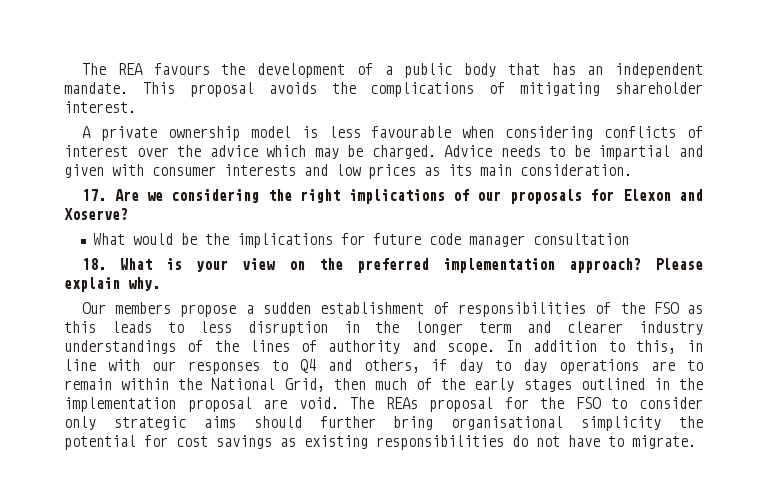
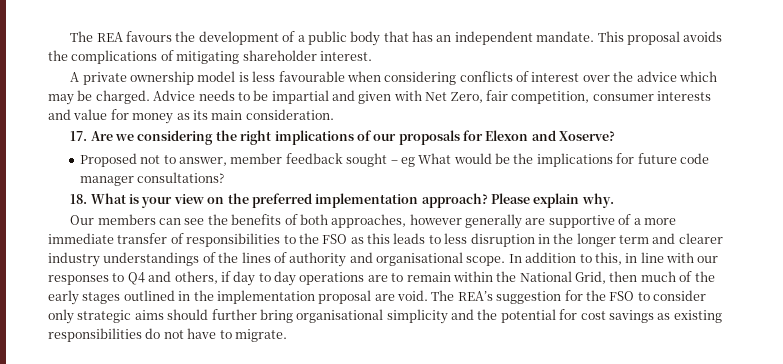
[152,164,416,179] consumer interests and low prices -> [425,90,711,104] [48,109,174,124] Net Zero, fair competition, consumer interests and value for money
(128, 214) none -> [79,153,415,167] Proposed not to answer, member feedback sought – eg
[532,233,629,245] consultation -> [137,172,225,183] consultations?
[180,302,424,317] propose a sudden establishment -> [159,214,676,229] [48,233,168,244] can see the benefits of both approaches, however generally are supportive of a more immediate transfer
[595,302,612,314] of -> [283,235,296,244] to
(436, 346) none -> [376,252,463,266] organisational
[385,397,494,412] REAs proposal -> [457,291,562,304] REA’s suggestion
(662, 423) none -> [451,309,474,320] and

